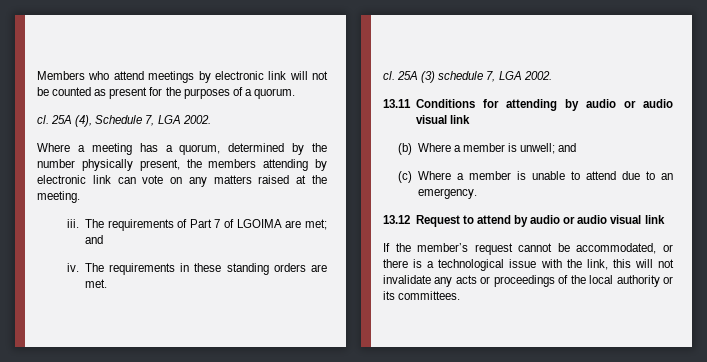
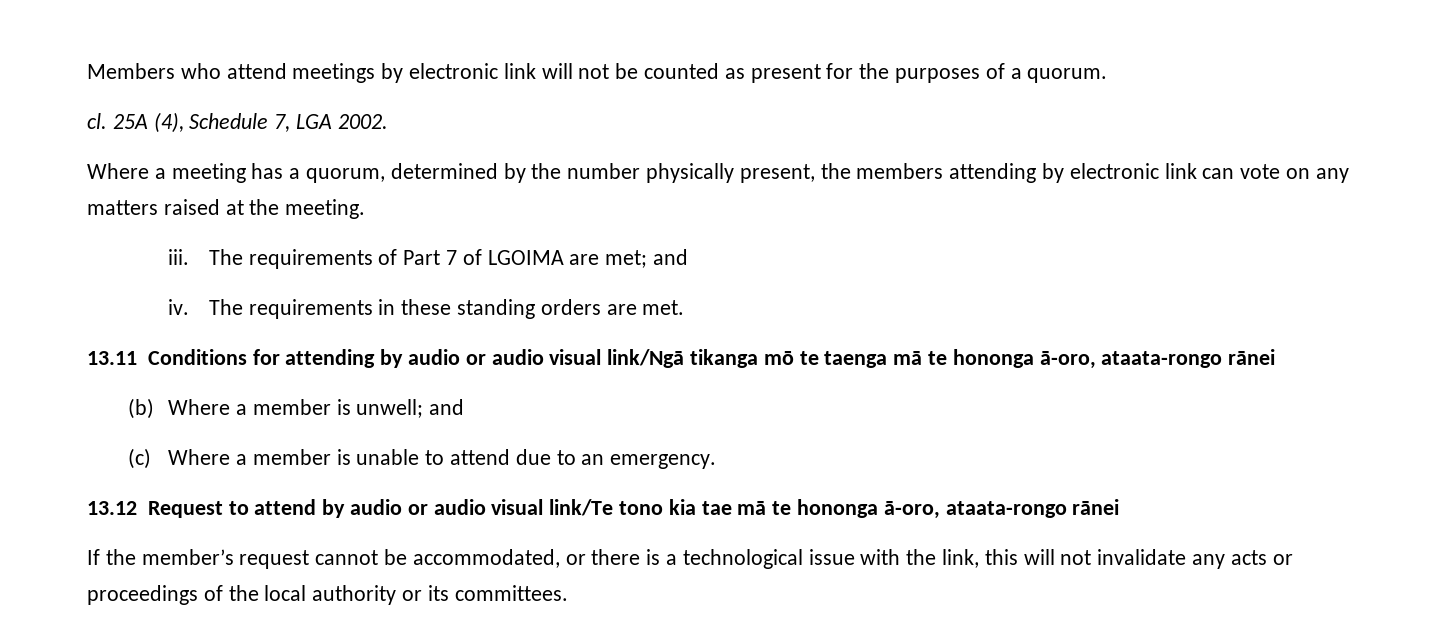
[383,71,552,83] // cl. 25A (3) schedule 7, LGA 2002. -> (685, 307) none
[449,115,470,124] link -> [607,349,1276,369] link/Ngā tikanga mō te taenga mā te hononga ā-oro, ataata-rongo rānei
[644,215,665,224] link -> [549,499,1120,519] link/Te tono kia tae mā te hononga ā-oro, ataata-rongo rānei

